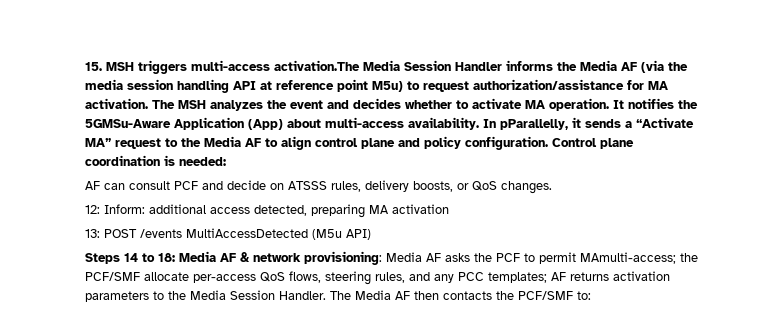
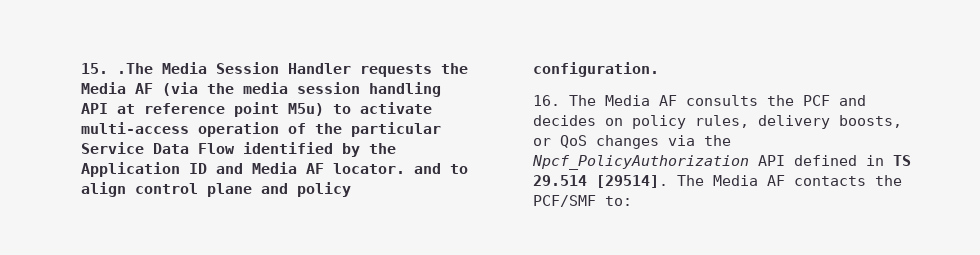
[106,60,361,74] MSH triggers multi-access activation.The -> [116,63,153,74] .The
[506,60,554,71] informs -> [359,64,432,77] requests
[423,79,669,92] [85,98,699,111] [85,117,695,130] [85,136,262,149] request authorization/assistance for MA activation. The MSH analyzes the event and decides whether to activate MA operation. It notifies the 5GMSu-Aware Application (App) about multi-access availability. In pParallelly, it sends a “Activate MA” request to the Media AF -> [359,102,432,114] [80,122,441,137] [80,142,396,157] [80,162,441,177] activate multi-access operation of the particular Service Data Flow identified by the Application ID and Media AF locator. and
[552,138,635,149] [85,155,227,166] [85,180,328,190] Control plane coordination is needed: // AF can consult PCF and decide on ATSSS -> [532,95,866,106] [532,115,686,129] // 16. The Media AF consults the PCF and decides on policy
[501,181,553,194] [85,204,450,218] [85,228,372,240] [85,251,699,265] [85,271,671,285] [85,290,440,302] changes. // 12: Inform: additional access detected, preparing MA activation // 13: POST /events MultiAccessDetected (M5u API) // Steps 14 to 18: Media AF & network provisioning: Media AF asks the PCF to permit MAmulti-access; the PCF/SMF allocate per-access QoS flows, steering rules, and any PCC templates; AF returns activation parameters to the Media Session Handler. The Media AF then -> [595,135,731,149] [531,155,911,170] [532,175,785,188] changes via the Npcf_PolicyAuthorization API defined in TS 29.514 [29514]. The Media AF

